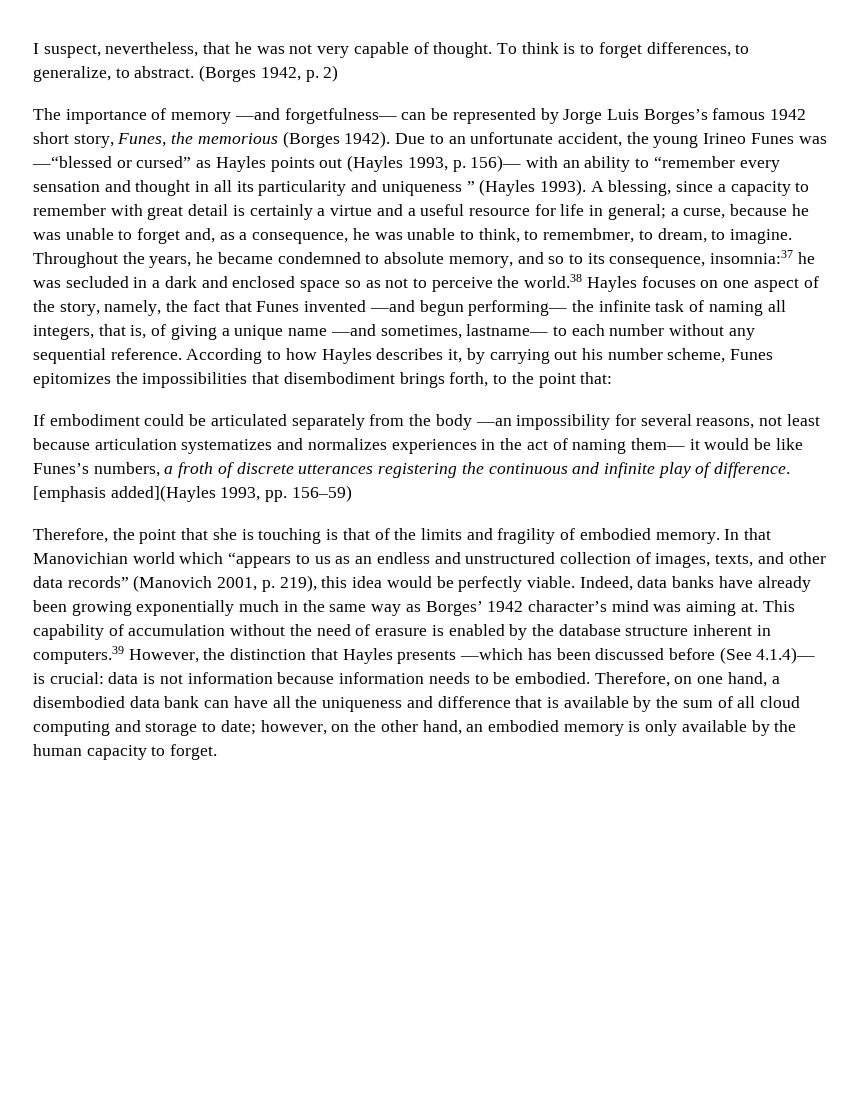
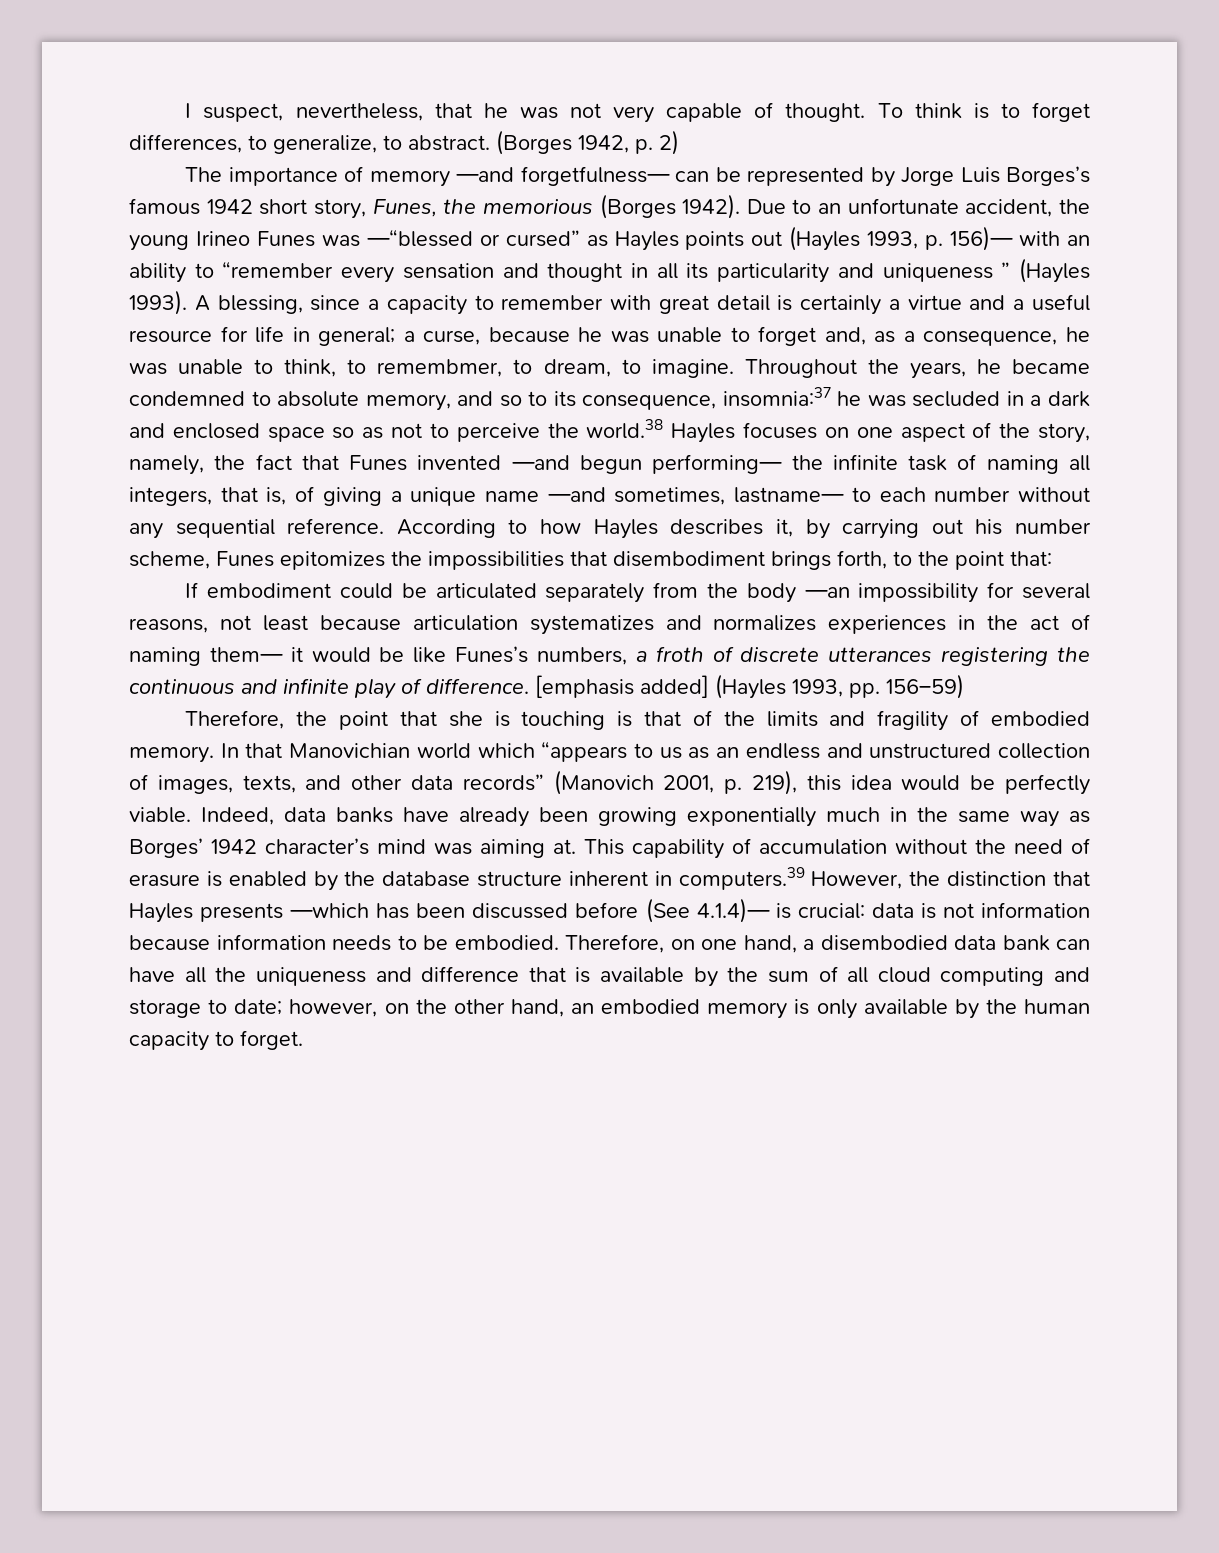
[110,485,216,502] added](Hayles -> [640,674,786,699] added] (Hayles

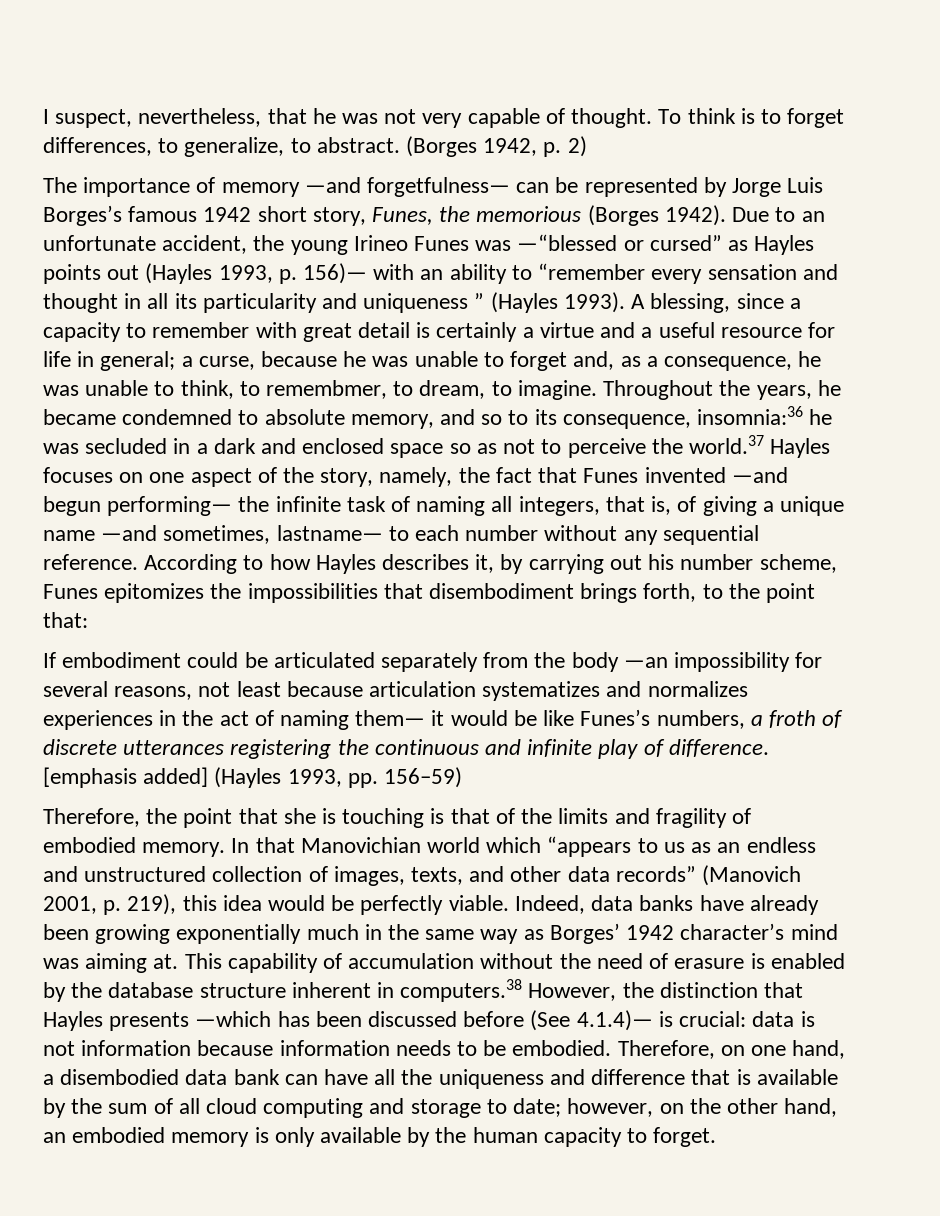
[722,387,831,407] insomnia:37 -> [697,406,804,425] insomnia:36
[586,419,664,439] world.38 -> [688,435,764,454] world.37
[678,867,805,890] computers.39 -> [400,979,523,1002] computers.38

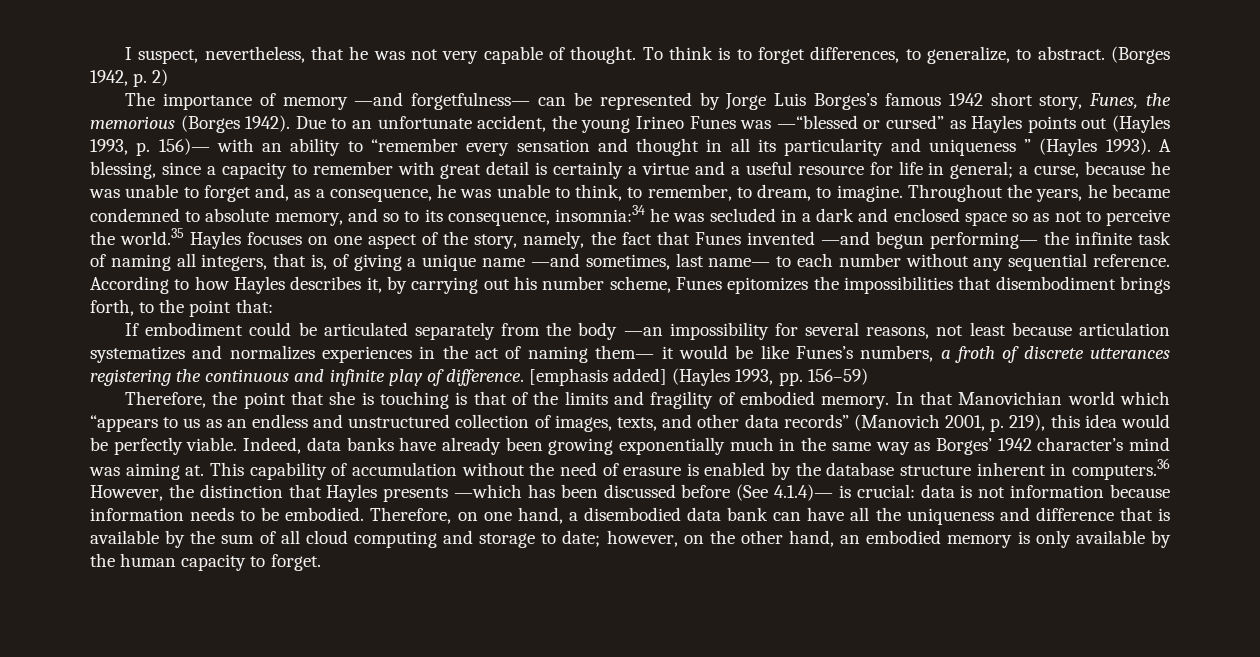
[266,380,388,399] remembmer, -> [647,184,732,201] remember,
[697,406,804,425] insomnia:36 -> [554,205,645,222] insomnia:34
[688,435,764,454] world.37 -> [120,228,185,245] world.35
[276,525,383,541] lastname— -> [675,253,771,267] last name—
[400,979,523,1002] computers.38 -> [1071,458,1170,480] computers.36

